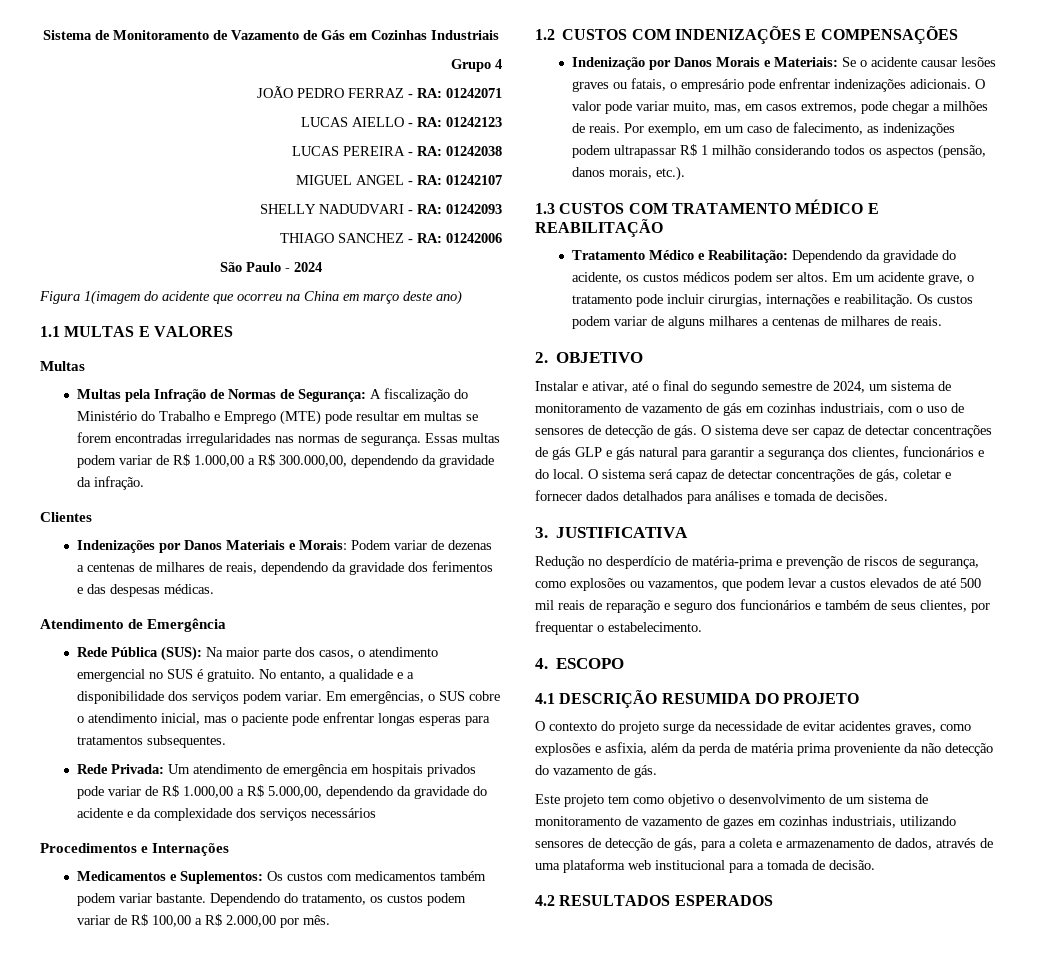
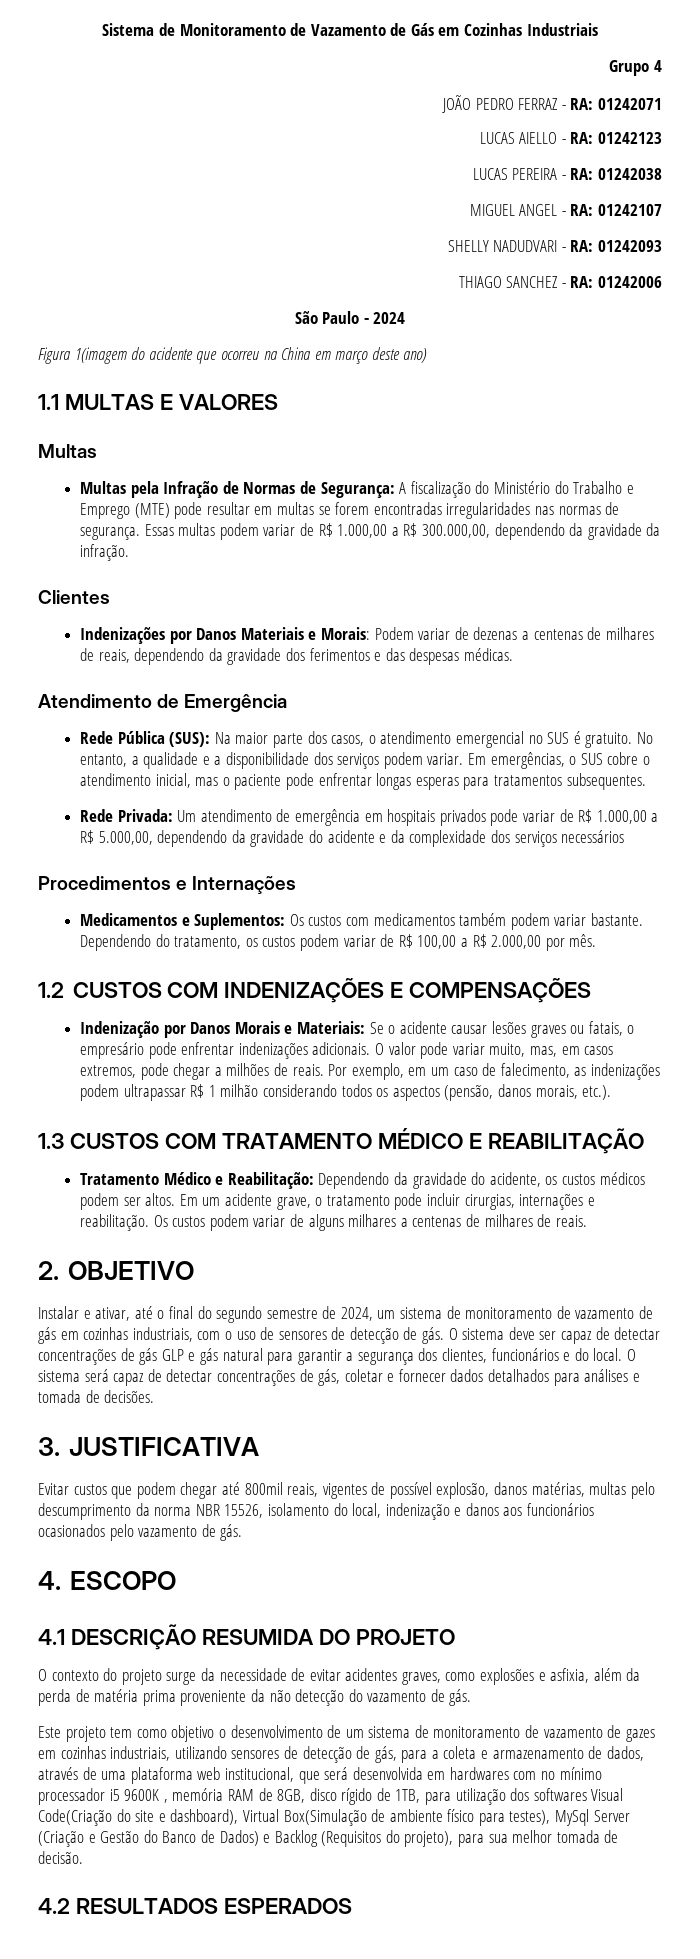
[535,556,979,569] [535,578,981,591] [535,599,990,613] [535,621,702,635] Redução no desperdício de matéria-prima e prevenção de riscos de segurança, como explosões ou vazamentos, que podem levar a custos elevados de até 500 mil reais de reparação e seguro dos funcionários e também de seus clientes, por frequentar o estabelecimento. -> [38,1482,655,1499] [38,1503,595,1520] [38,1524,243,1541] Evitar custos que podem chegar até 800mil reais, vigentes de possível explosão, danos matérias, multas pelo descumprimento da norma NBR 15526, isolamento do local, indenização e danos aos funcionários ocasionados pelo vazamento de gás.
[655,860,764,873] institucional para a -> [224,1767,602,1784] [38,1788,624,1805] [38,1809,630,1826] [38,1830,553,1847] institucional, que será desenvolvida em hardwares com no mínimo processador i5 9600K , memória RAM de 8GB, disco rígido de 1TB, para utilização dos softwares Visual Code(Criação do site e dashboard), Virtual Box(Simulação de ambiente físico para testes), MySql Server (Criação e Gestão do Banco de Dados) e Backlog (Requisitos do projeto), para sua melhor

